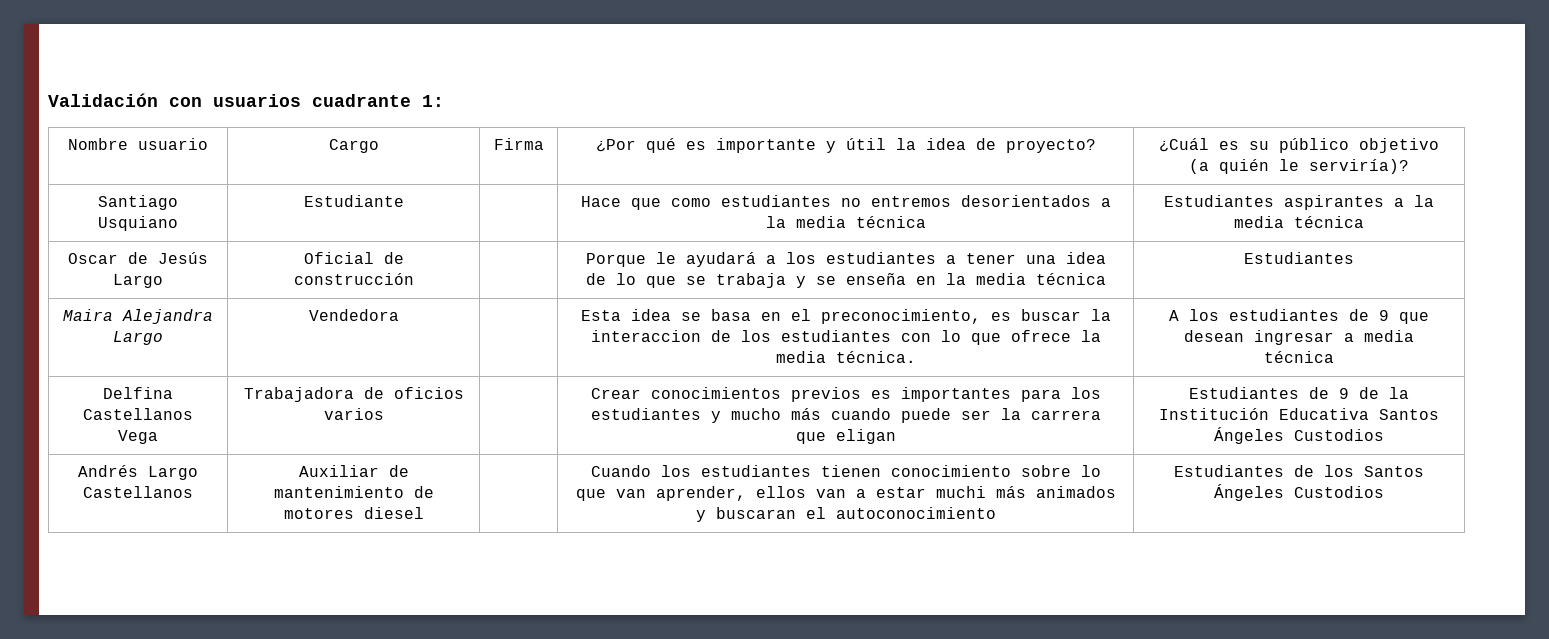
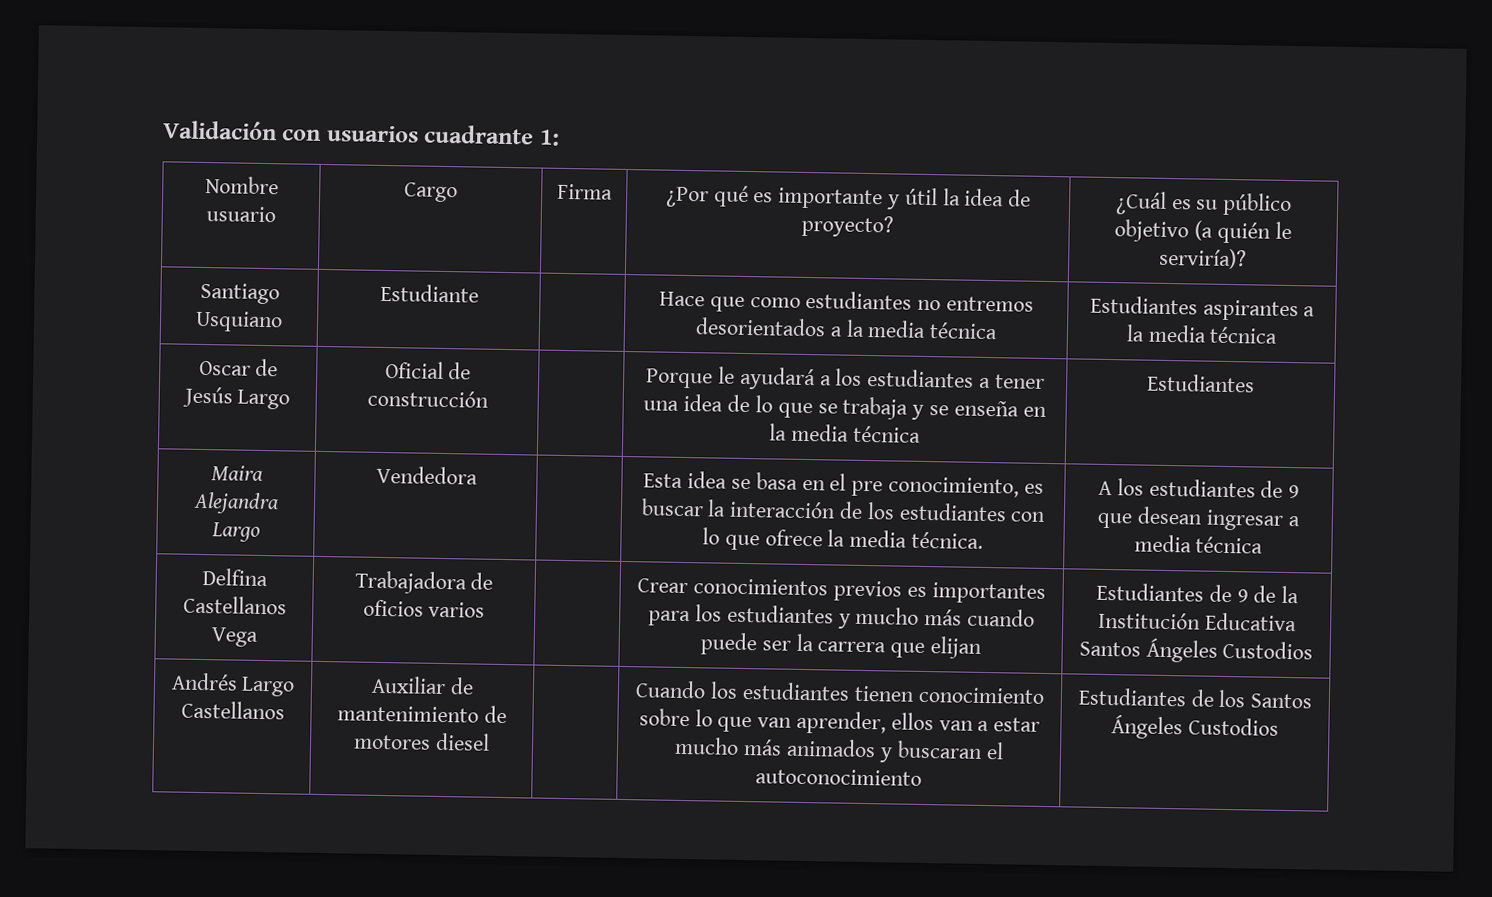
[820,309,981,324] preconocimiento, -> [851,476,1019,498] pre conocimiento,
[590,330,701,342] interaccion -> [729,500,837,519] interacción
[835,429,896,444] eligan -> [930,636,983,659] elijan
[935,486,986,498] muchi -> [674,736,740,755] mucho

